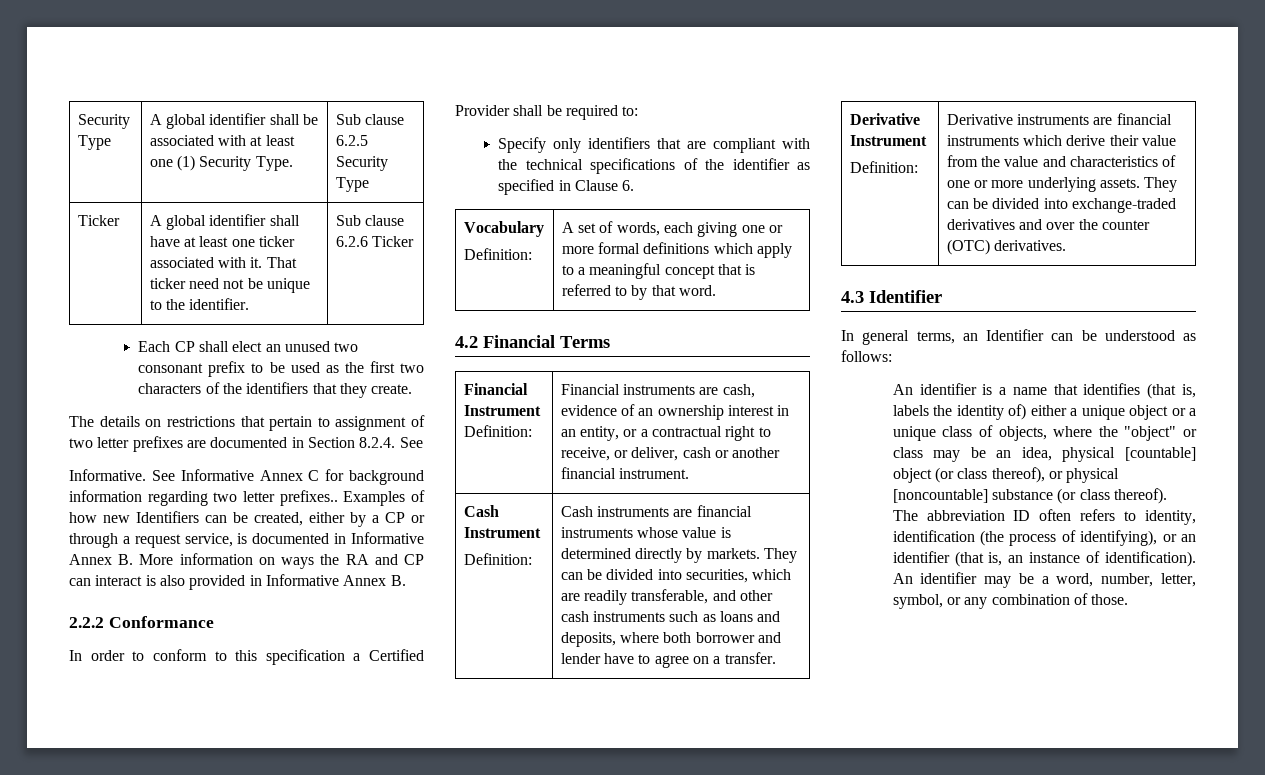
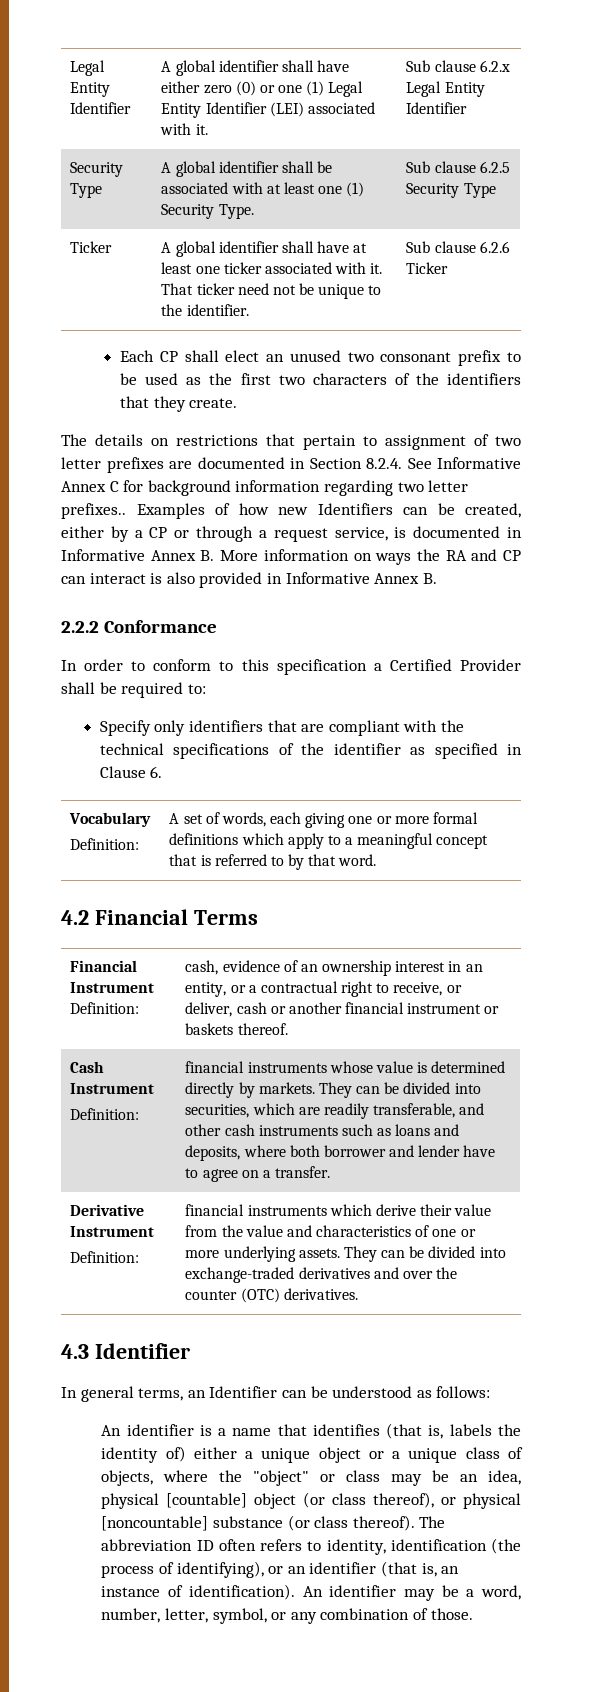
(77, 121) none -> [70,60,106,76] [70,82,111,97] [70,102,132,114] [161,60,350,76] [161,81,364,97] [161,102,375,118] [160,123,208,135] [406,60,510,72] [406,81,485,97] [406,102,468,114] Legal Entity Identifier | A global identifier shall have either zero (0) or one (1) Legal Entity Identifier (LEI) associated with it. | Sub clause 6.2.x Legal Entity Identifier //
[69,469,175,481] // Informative. See -> (432, 463) none
[560,384,719,395] Financial instruments are -> (140, 1008) none
[619,468,690,479] instrument. -> [407,1003,500,1014] [185,1023,288,1035] instrument or baskets thereof.
[560,506,693,517] Cash instruments are -> (140, 1114) none
[946,114,1113,125] Derivative instruments are -> (140, 1257) none

